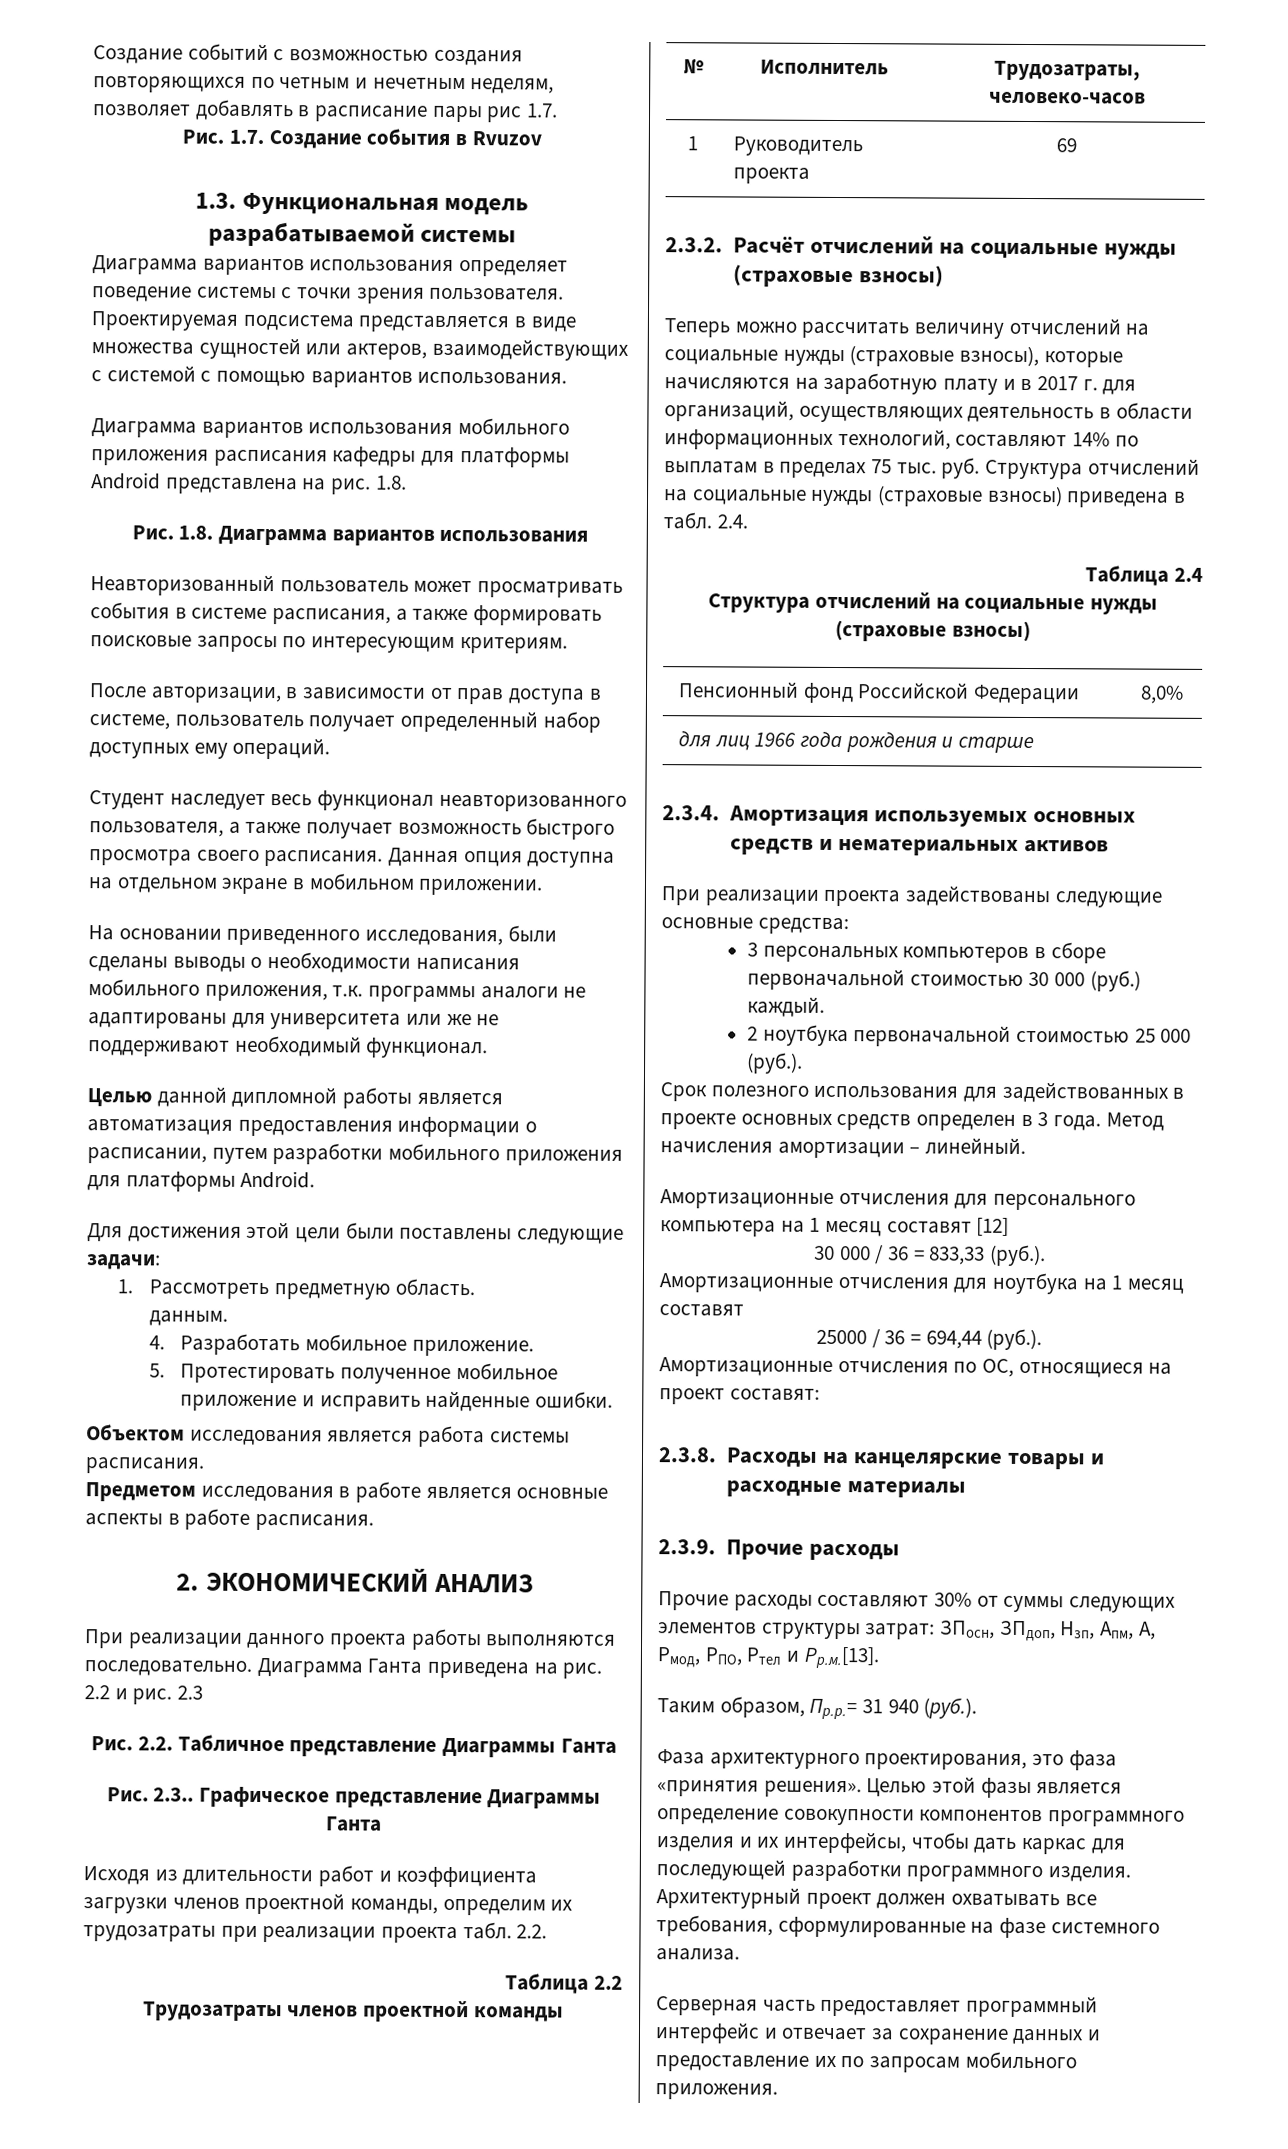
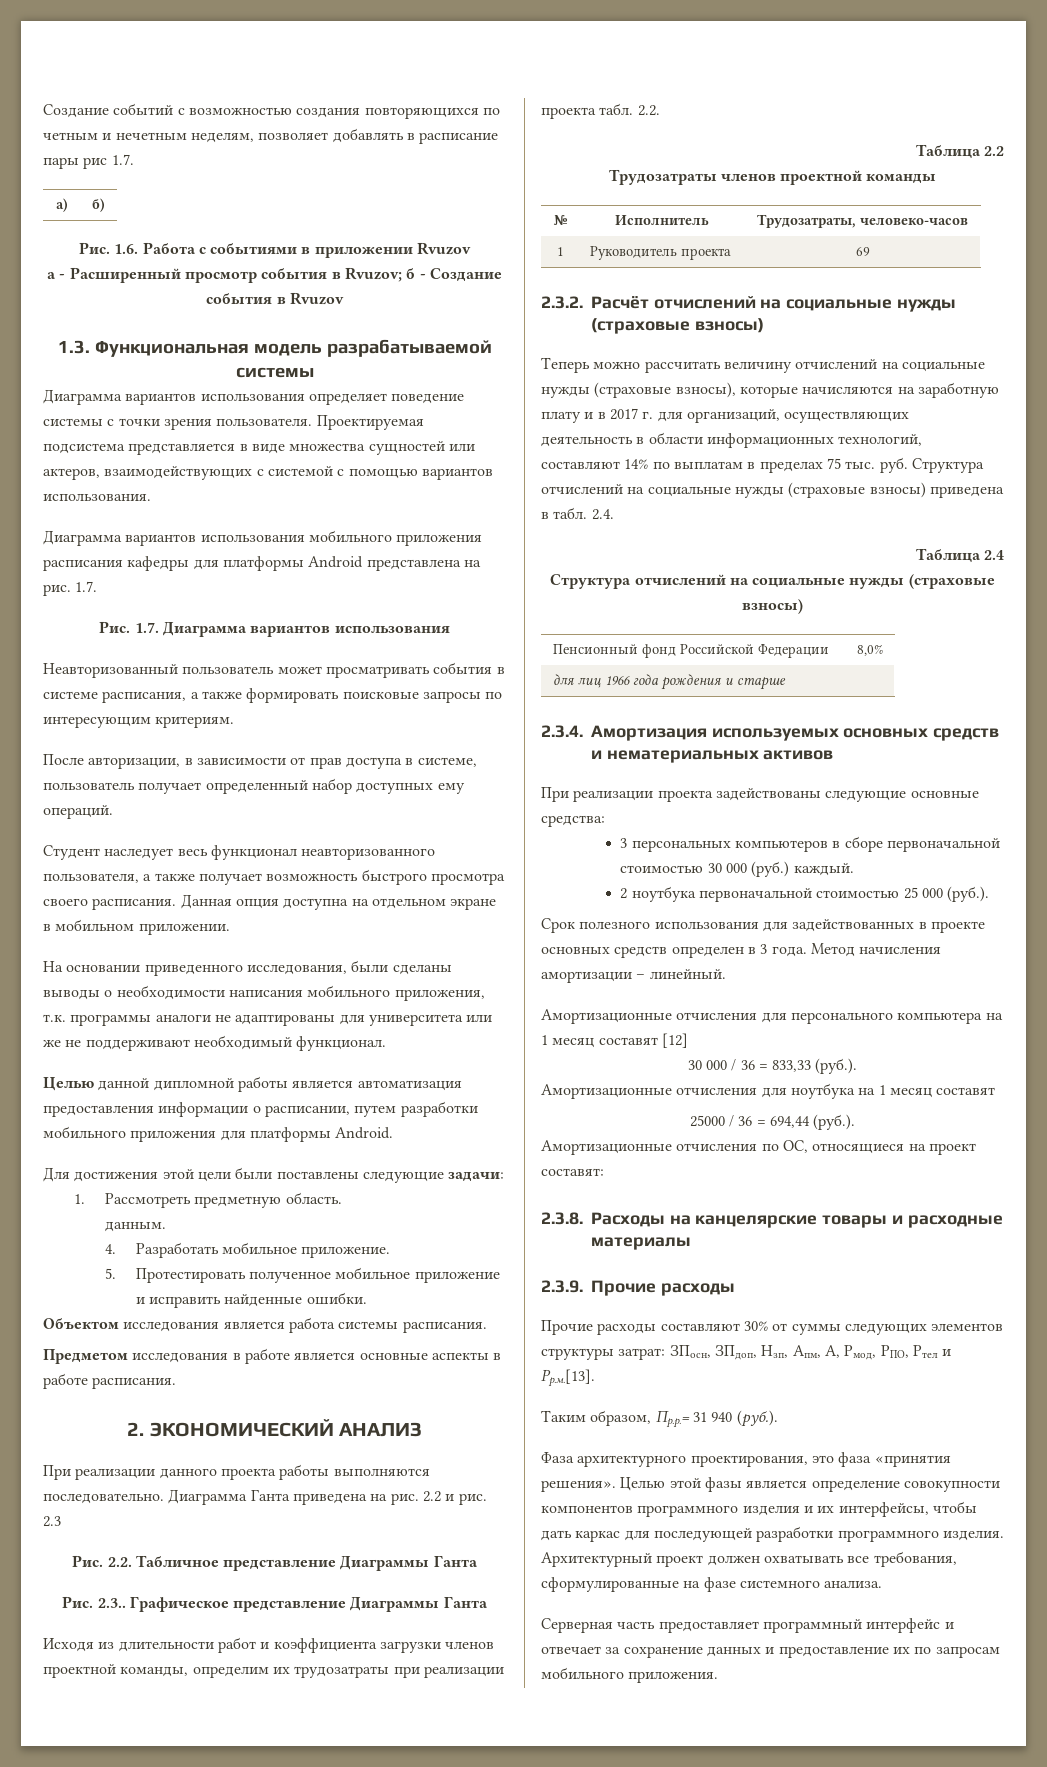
[182,129,264,144] // Рис. 1.7. -> [55,198,68,212] [91,198,105,212] [78,242,472,258] [47,267,426,283] // а) | б) // Рис. 1.6. Работа с событиями в приложении Rvuzov // а - Расширенный просмотр события в Rvuzov; б -
[375,475,407,490] [131,525,214,540] 1.8. // Рис. 1.8. -> [75,581,98,592] [99,621,159,633] 1.7. // Рис. 1.7.

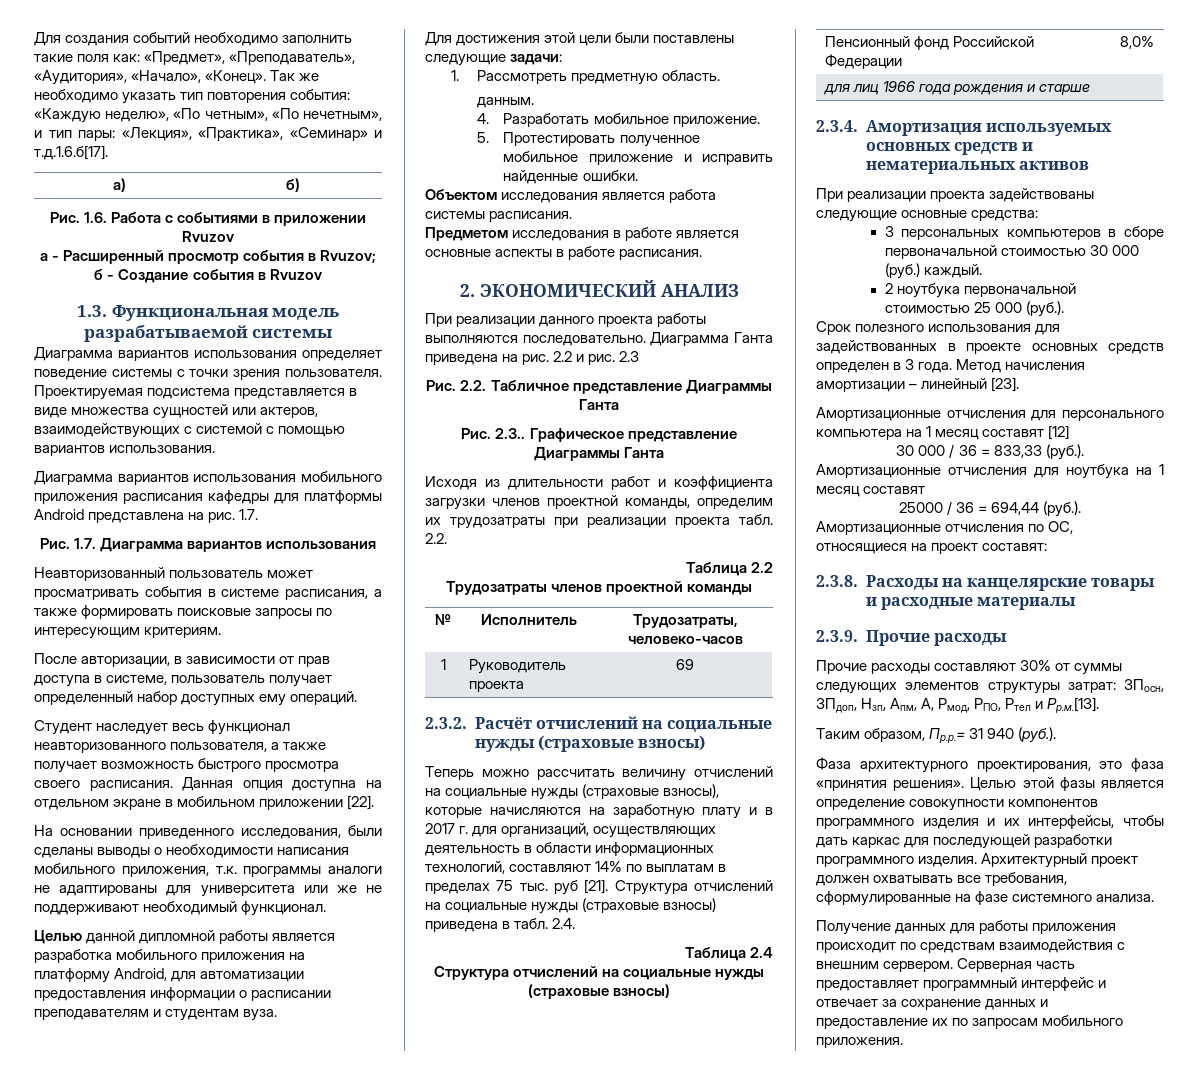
[43,103,500,119] [43,128,499,144] [43,154,134,169] Создание событий с возможностью создания повторяющихся по четным и нечетным неделям, позволяет добавлять в расписание пары рис 1.7. -> [34,32,353,46] [34,51,356,65] [34,70,320,85] [34,89,351,104] [34,108,382,123] [34,127,382,141] [34,145,108,160] Для создания событий необходимо заполнить такие поля как: «Предмет», «Преподаватель», «Аудитория», «Начало», «Конец». Так же необходимо указать тип повторения события: «Каждую неделю», «По четным», «По нечетным», и тип пары: «Лекция», «Практика», «Семинар» и т.д.1.6.б[17].
[138,923,230,935] приложении. -> [259,795,375,810] приложении [22].
[357,1080,462,1091] [43,1101,478,1117] [43,1126,394,1142] автоматизация предоставления информации о расписании, путем разработки мобильного приложения для платформы Android. -> [34,949,306,963] [34,968,305,983] [34,987,332,1001] [34,1009,278,1021] разработка мобильного приложения на платформу Android, для автоматизации предоставления информации о расписании преподавателям и студентам вуза.
[879,457,908,473] руб. -> [554,879,609,895] руб [21].
[649,969,726,979] линейный. -> [921,377,1020,392] линейный [23].
(883, 1584) none -> [816,920,1117,935] [816,939,1126,953] [816,961,954,972] Получение данных для работы приложения происходит по средствам взаимодействия с внешним сервером.

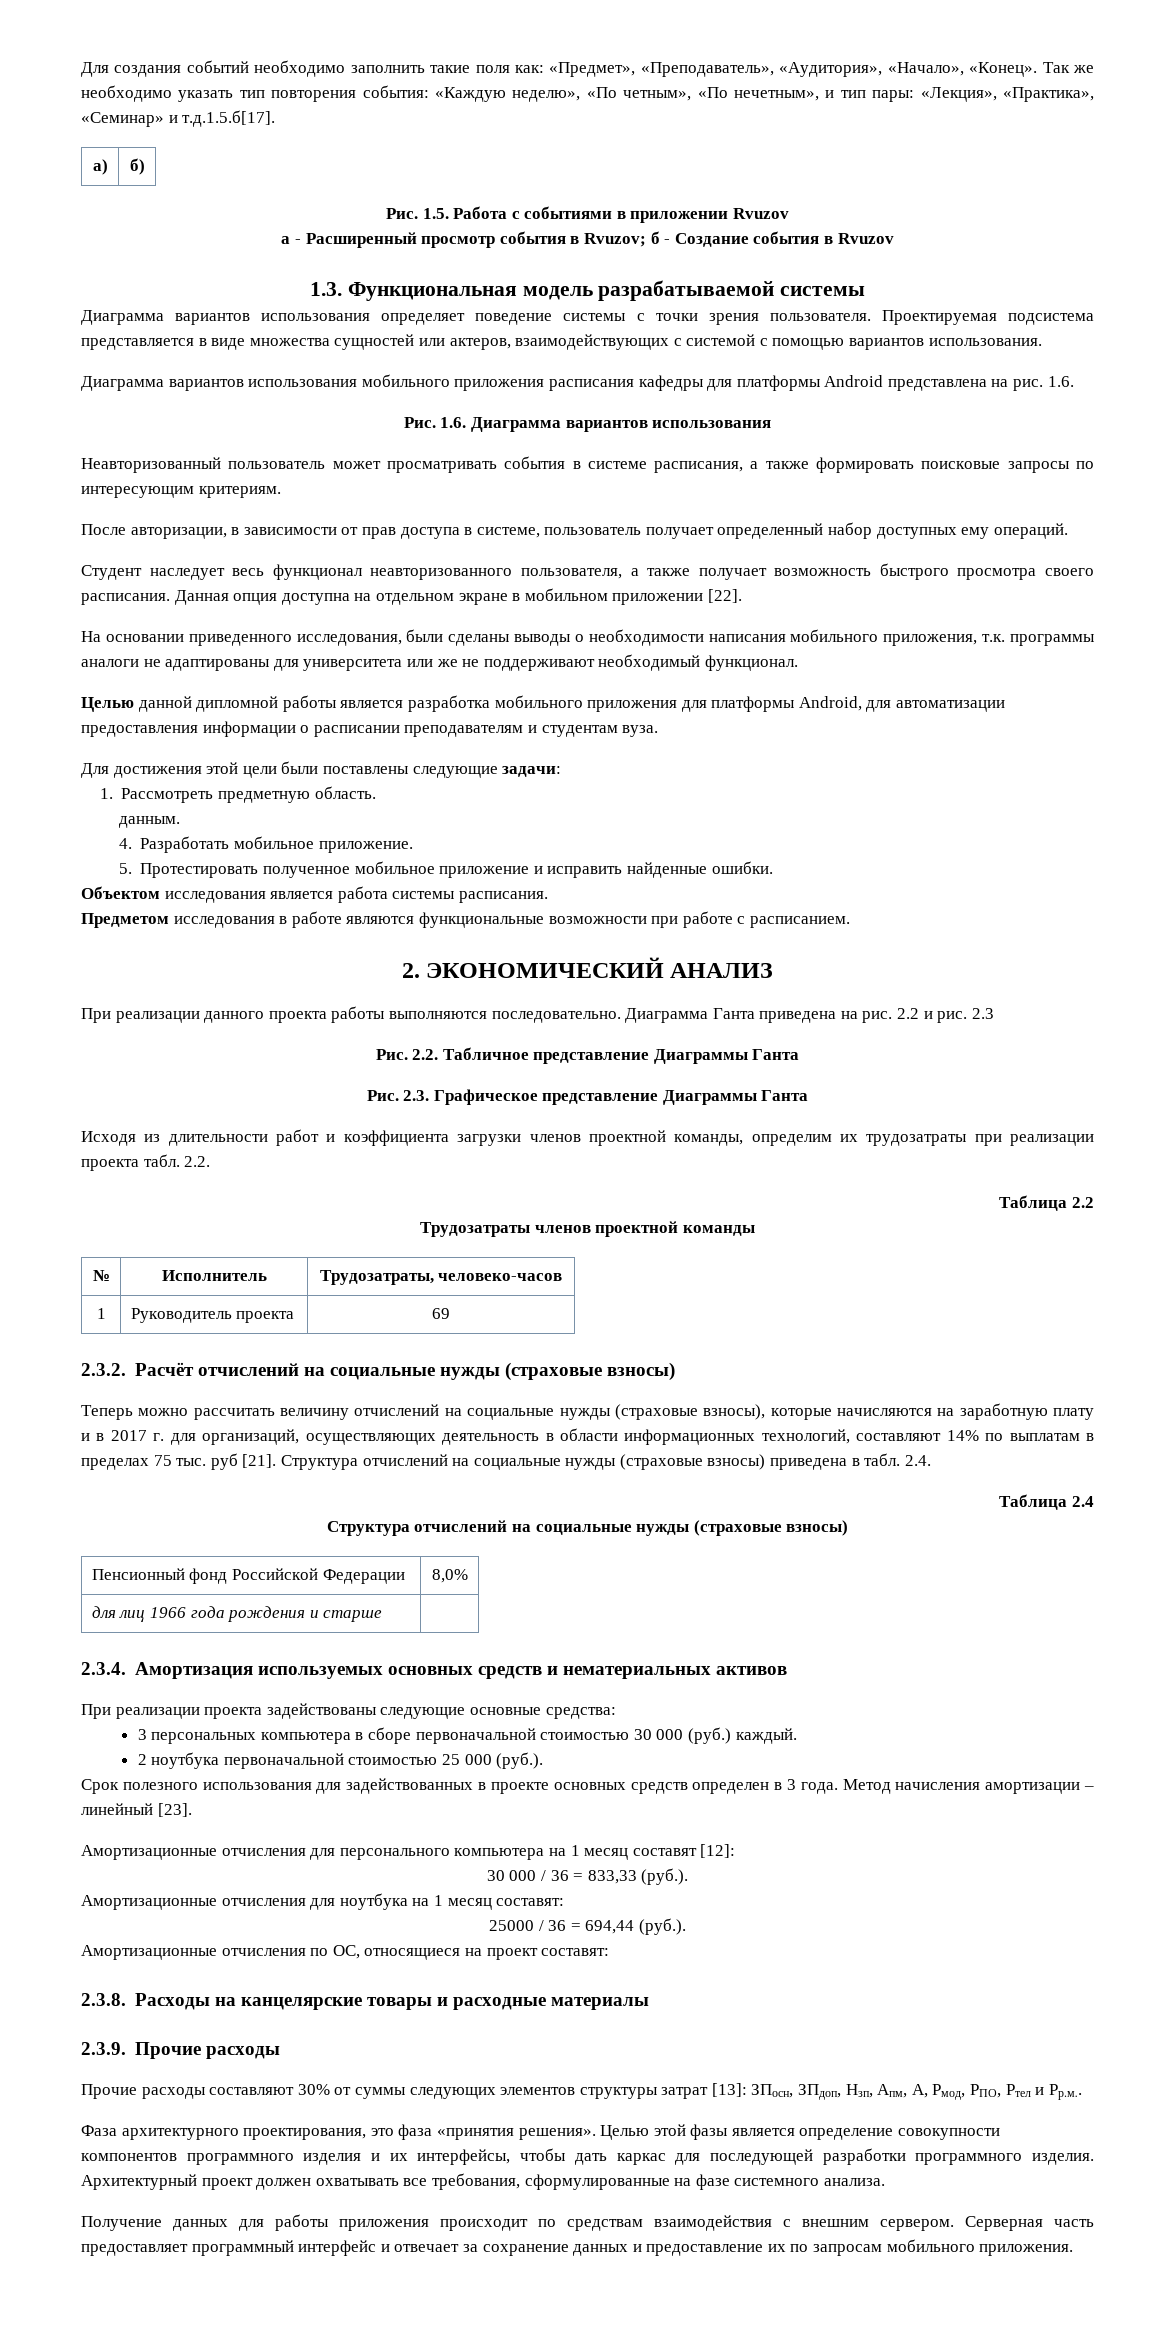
[34,145,108,160] т.д.1.6.б[17]. -> [182,110,276,127] т.д.1.5.б[17].
[83,212,107,223] 1.6. -> [422,208,449,219] 1.5.
[239,509,259,520] [39,538,96,549] 1.7. // Рис. 1.7. -> [1047,376,1074,387] [403,417,467,428] 1.6. // Рис. 1.6.
[289,952,306,960] [34,968,110,983] на платформу -> [681,696,796,712] для платформы
[676,230,740,238] [425,246,703,260] является основные аспекты в работе расписания. -> [346,911,850,928] являются функциональные возможности при работе с расписанием.
[495,428,526,439] 2.3.. -> [403,1090,430,1101] 2.3.
[1006,229,1101,240] компьютеров -> [260,1732,351,1744] компьютера
[1048,425,1070,440] [12] -> [700,1844,736,1858] [12]:
[863,486,926,494] составят -> [496,1898,565,1906] составят:
[1067,682,1116,693] затрат: -> [661,2083,747,2099] затрат [13]:
[1047,697,1100,714] [816,727,1057,744] Рр.м.[13]. // Таким образом, Пр.р.= 31 940 (руб.). -> [1048,2084,1082,2100] Рр.м..

